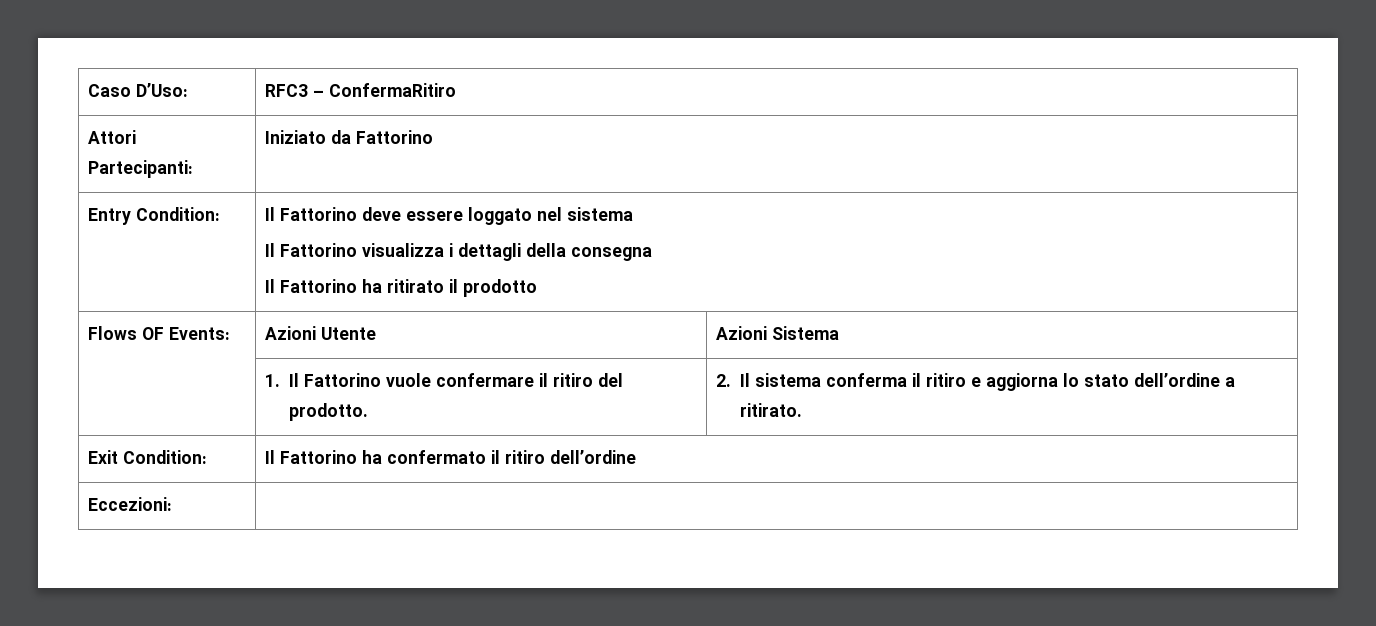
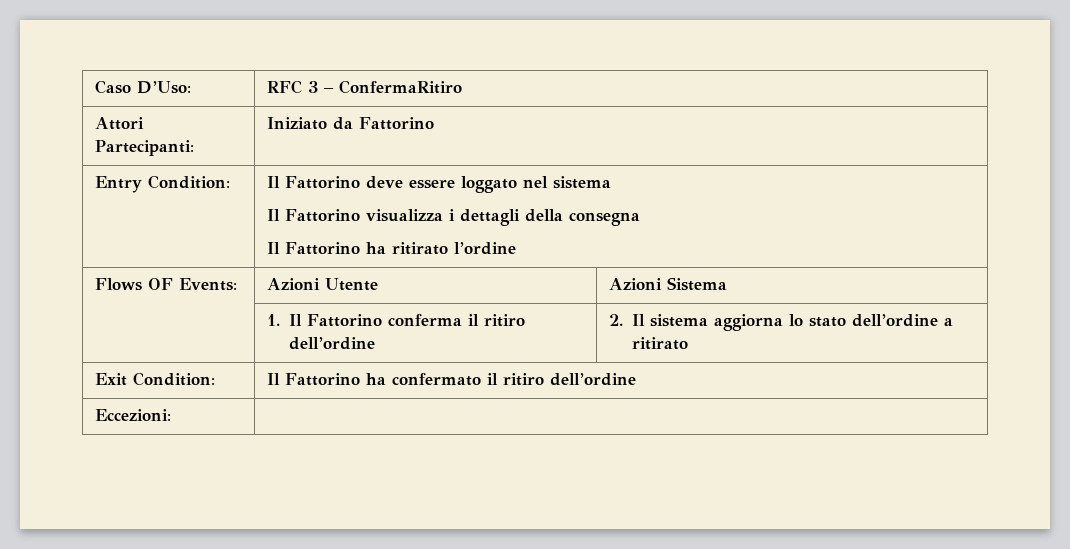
[265,84,309,97] RFC3 -> [267,80,319,94] RFC 3
[449,279,538,297] il prodotto -> [454,242,517,255] l’ordine
[386,373,624,387] [289,403,369,421] vuole confermare il ritiro del prodotto. -> [387,314,525,327] [288,337,375,350] conferma il ritiro dell’ordine
[826,373,982,387] conferma il ritiro e -> (708, 320) none
[740,403,803,417] ritirato. -> [631,337,688,350] ritirato

